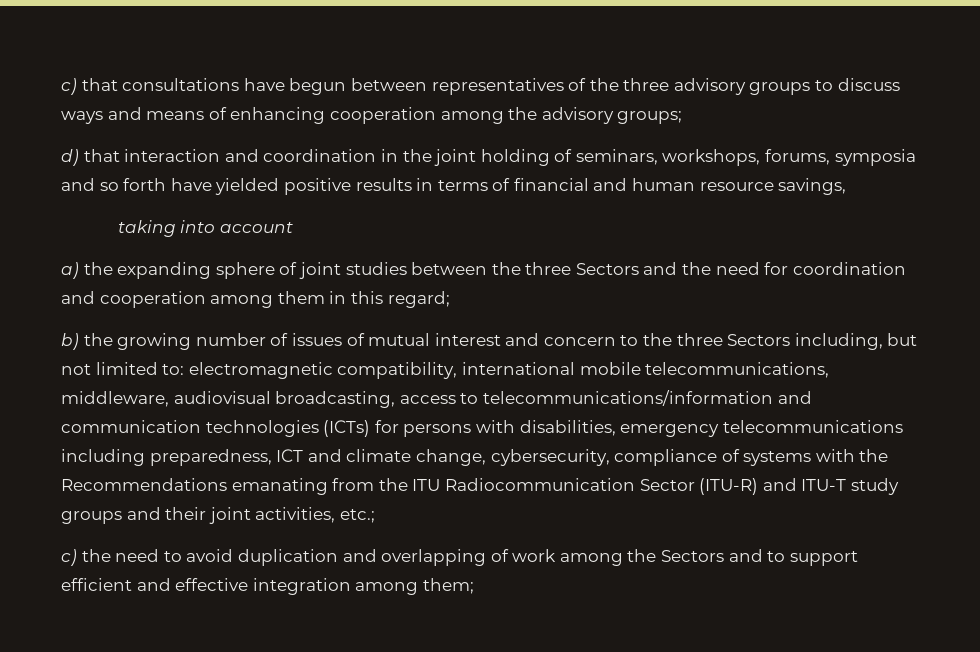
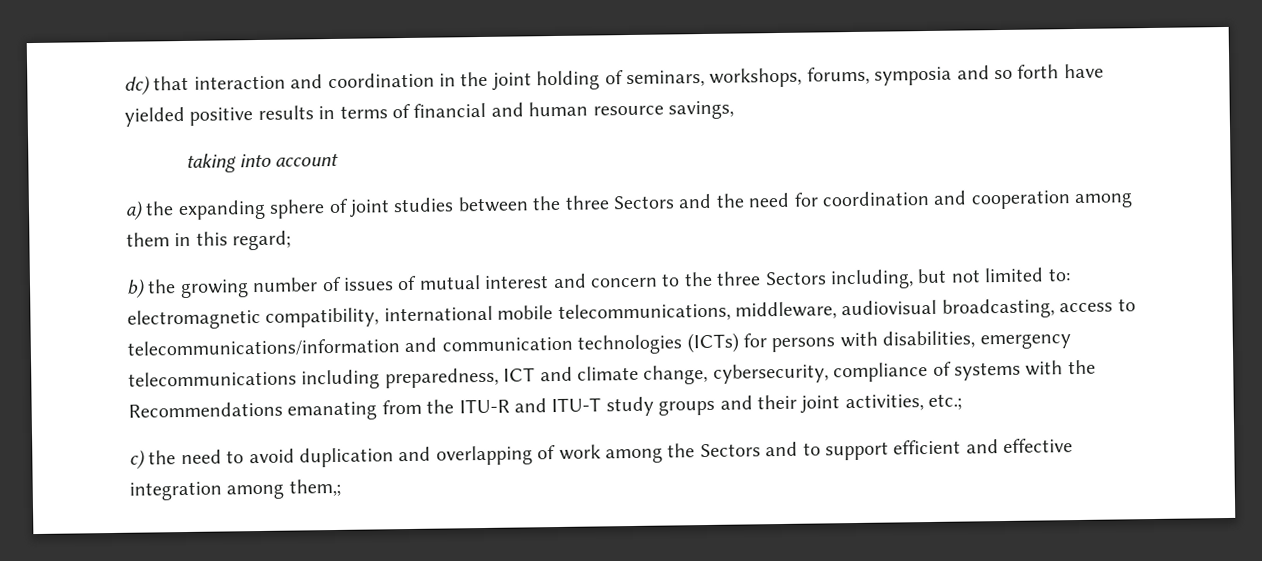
[61,78,900,95] [61,107,683,124] [61,149,79,166] c) that consultations have begun between representatives of the three advisory groups to discuss ways and means of enhancing cooperation among the advisory groups; // d) -> [124,75,151,96] dc)
[412,478,759,495] ITU Radiocommunication Sector (ITU-R) -> [458,398,510,414] ITU-R
[422,578,474,594] them; -> [288,478,341,497] them,;

